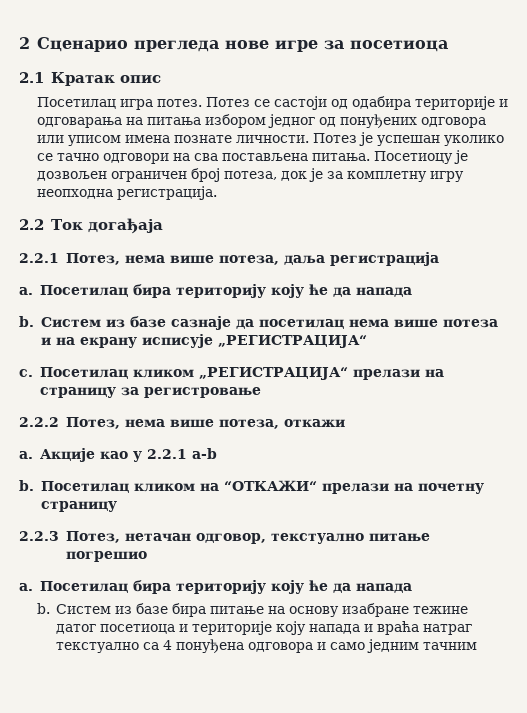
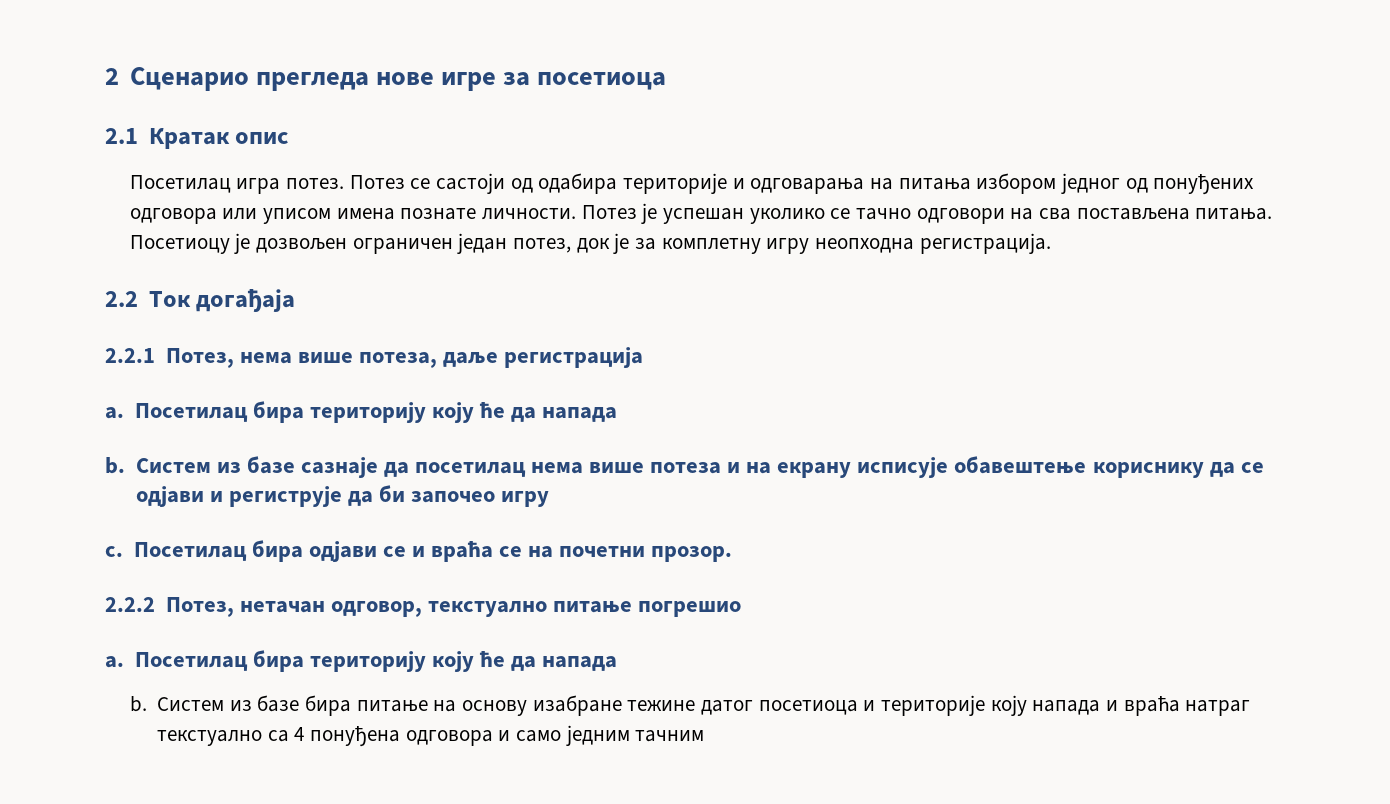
[190,168,277,182] број потеза, -> [457,233,571,254] један потез,
[283,255,325,265] даља -> [442,352,498,367] даље
[217,335,367,348] [19,367,444,380] [39,387,261,398] [19,417,345,429] [19,448,217,462] [19,480,484,494] [40,501,117,512] [19,531,59,541] „РЕГИСТРАЦИЈА“ // c. Посетилац кликом „РЕГИСТРАЦИЈА“ прелази на страницу за регистровање // 2.2.2 Потез, нема више потеза, откажи // a. Акције као у 2.2.1 а-b // b. Посетилац кликом на “ОТКАЖИ“ прелази на почетну страницу // 2.2.3 -> [954,456,1264,478] [135,485,549,507] [105,540,733,562] [105,597,155,612] обавештење кориснику да се одјави и региструје да би започео игру // c. Посетилац бира одјави се и враћа се на почетни прозор. // 2.2.2

